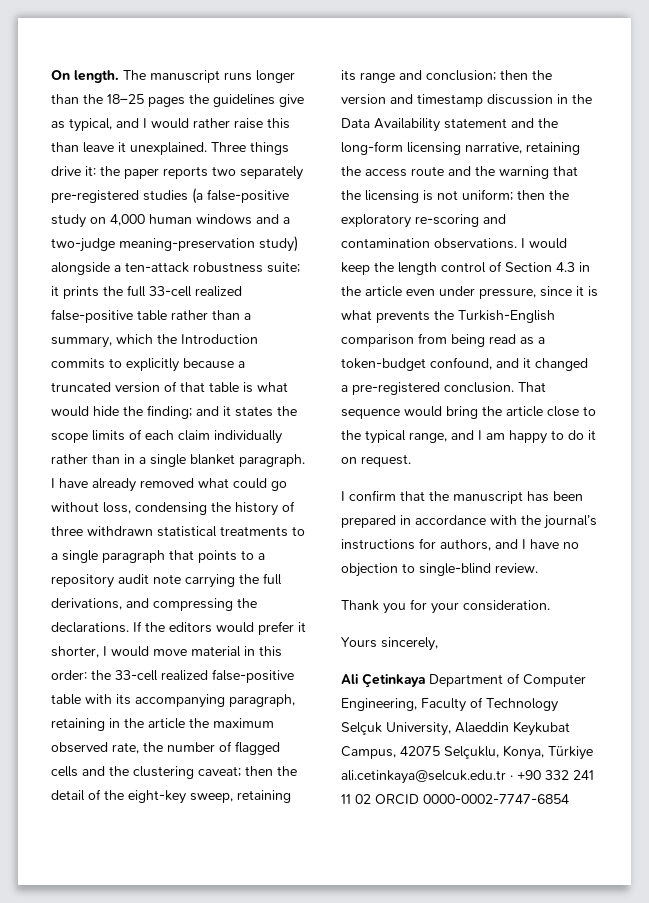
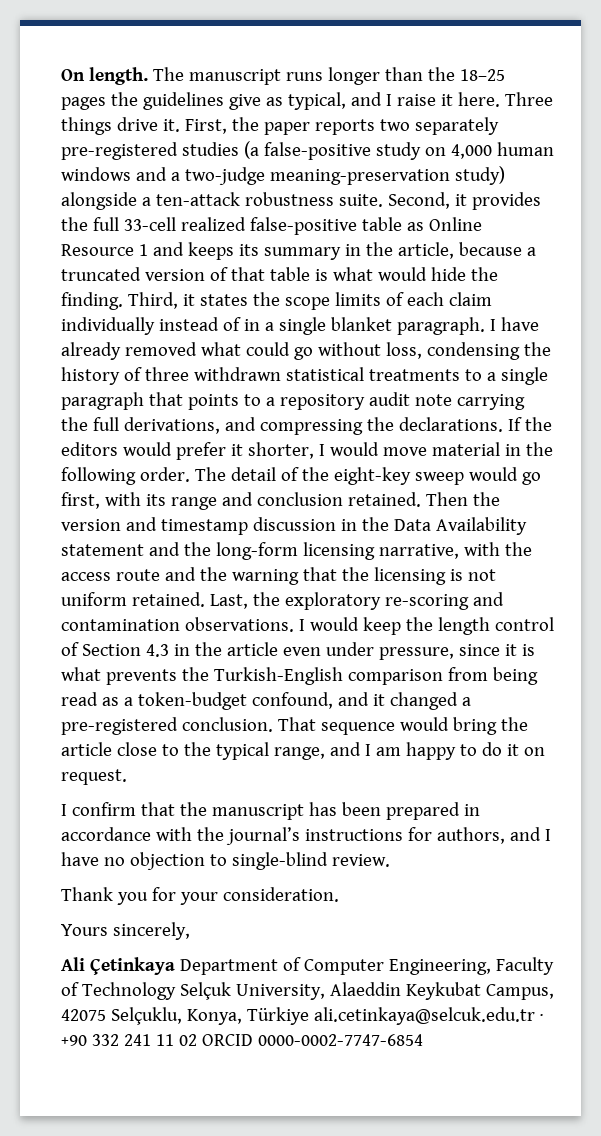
[151,118,290,129] [51,142,207,155] would rather raise this than leave it unexplained. -> [396,92,500,107] raise it here.
[85,166,96,176] it: -> [162,119,227,134] it. First,
[267,262,300,273] [51,286,99,299] suite; it prints -> [338,192,541,210] suite. Second, it provides
[171,310,251,320] [51,334,258,348] [51,358,179,372] rather than a summary, which the Introduction commits to explicitly -> [406,217,482,231] [61,242,454,260] as Online Resource 1 and keeps its summary in the article,
[147,405,219,419] finding; and -> [61,292,178,310] finding. Third,
[51,454,120,464] rather than -> [158,317,241,331] instead of
[259,646,282,657] [51,669,294,683] [51,694,295,708] [51,718,274,731] [51,741,280,755] [51,766,297,779] [51,789,291,804] [341,70,528,83] this order: the 33-cell realized false-positive table with its accompanying paragraph, retaining in the article the maximum observed rate, the number of flagged cells and the clustering caveat; then the detail of the eight-key sweep, retaining its range and conclusion; then -> [525,442,553,456] [61,467,541,485] [61,492,468,510] the following order. The detail of the eight-key sweep would go first, with its range and conclusion retained. Then
[526,142,580,155] retaining -> [463,542,500,556] with
[462,189,545,201] uniform; then -> [61,592,248,609] uniform retained. Last,

